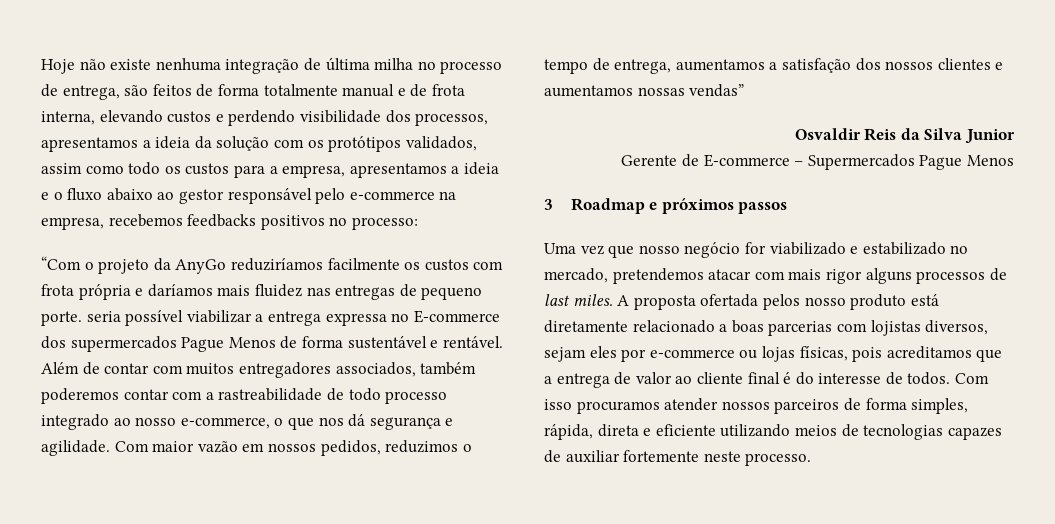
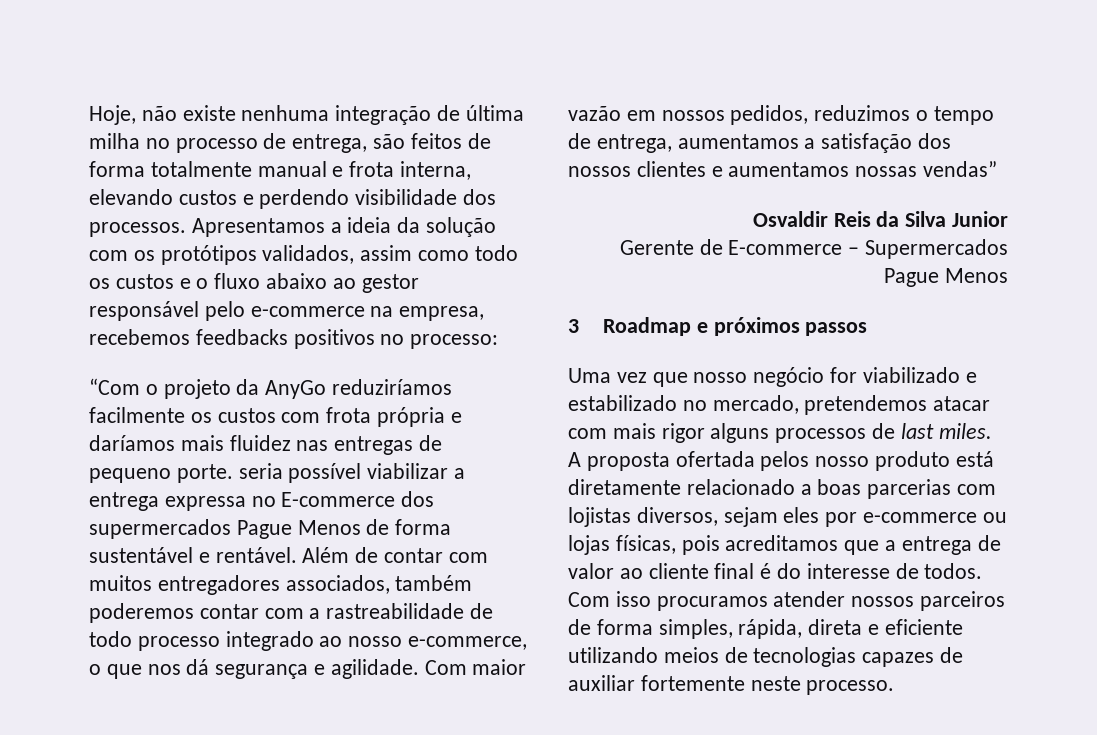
[41,59,75,74] Hoje -> [89,105,136,125] Hoje,
[410,84,428,97] de -> (344, 171) none
[415,113,489,126] [41,137,138,152] processos, apresentamos -> [89,218,325,237] processos. Apresentamos
[233,162,499,178] para a empresa, apresentamos a ideia -> (174, 281) none

